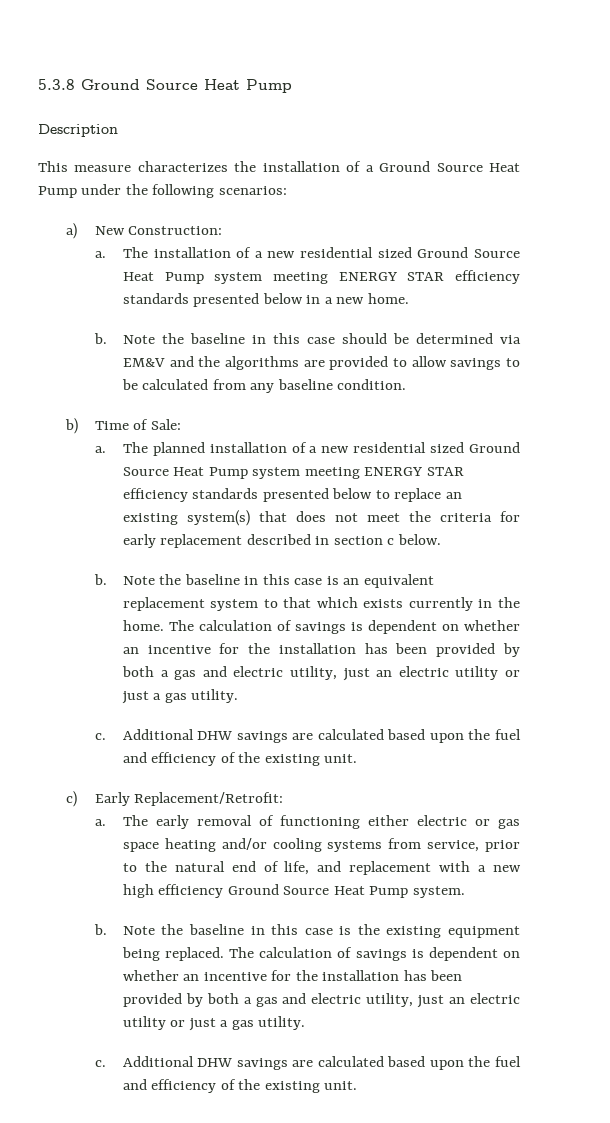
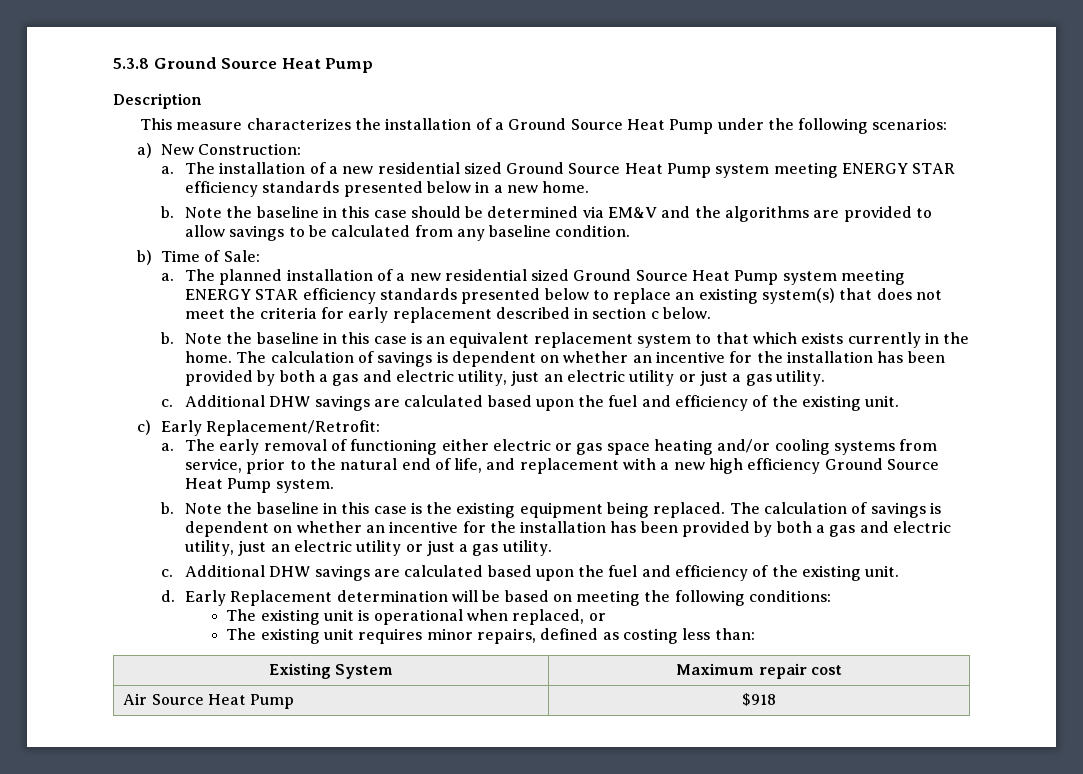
(358, 1085) none -> [160,590,832,606] [226,609,606,625] [226,628,755,644] [268,663,394,679] [676,663,842,679] [123,693,295,709] [741,693,776,706] // d. Early Replacement determination will be based on meeting the following conditions: // The existing unit is operational when replaced, or // The existing unit requires minor repairs, defined as costing less than: // Existing System | Maximum repair cost // Air Source Heat Pump | $918

